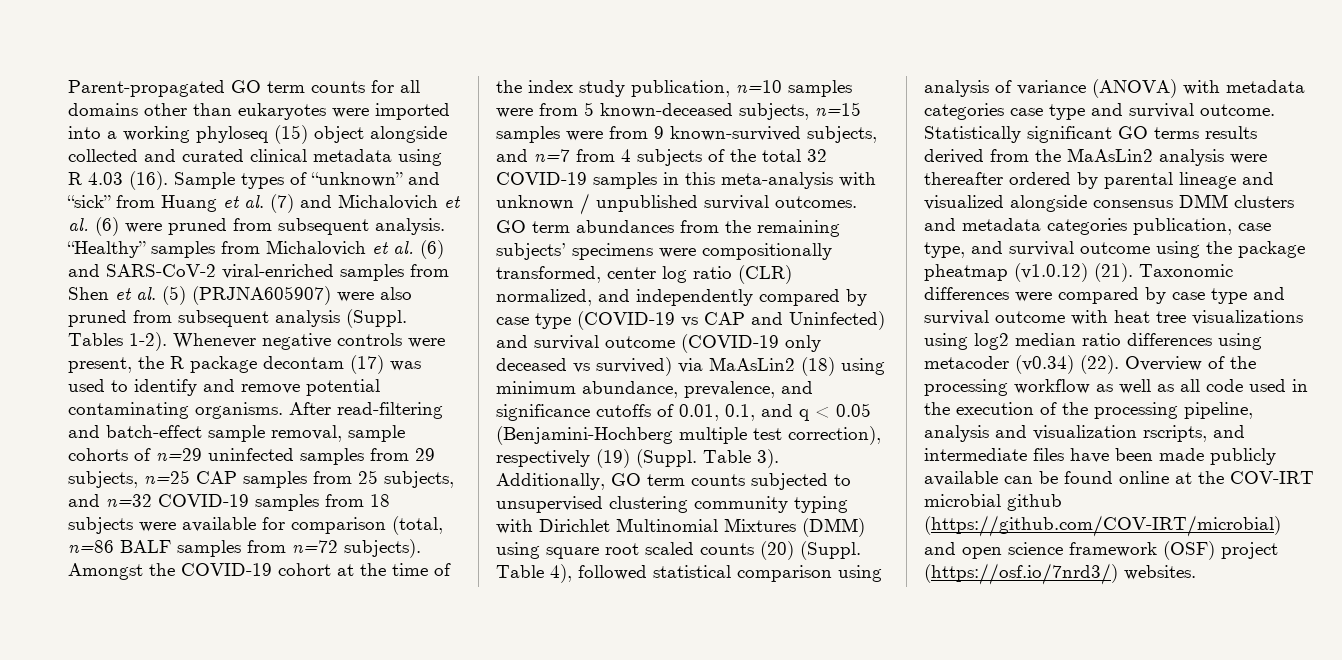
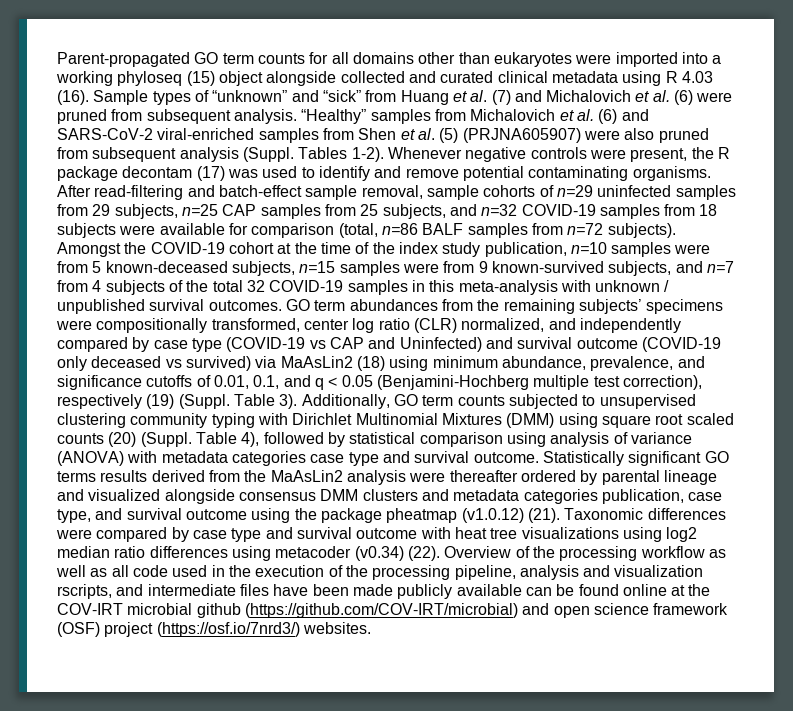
(647, 572) none -> [327,432,345,447] by

